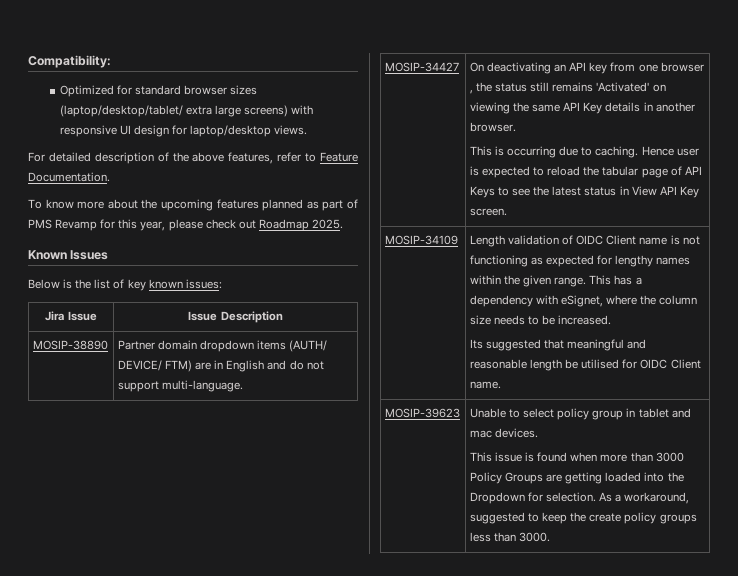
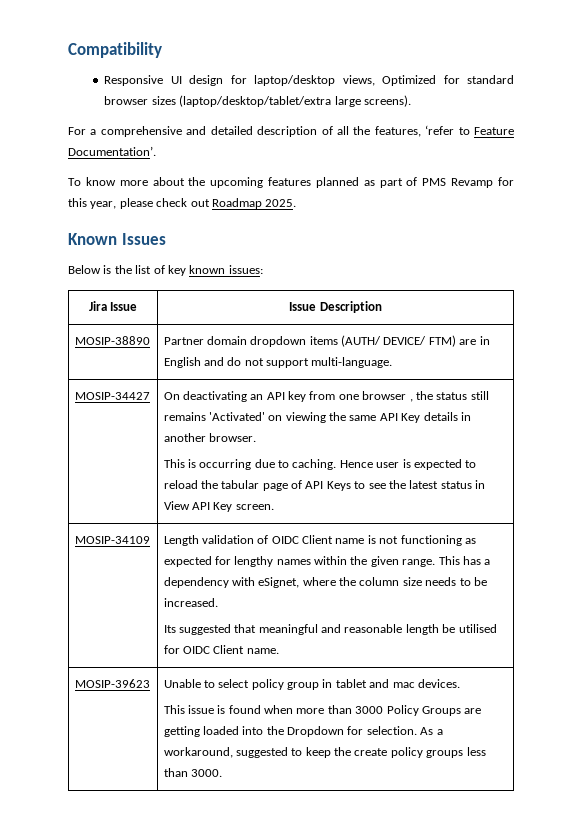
[28,55,111,68] Compatibility: // -> [68,42,162,58] [104,75,375,86] Compatibility // Responsive UI design for laptop/desktop views,
[59,105,314,117] [59,125,308,137] [28,152,302,164] (laptop/desktop/tablet/ extra large screens) with responsive UI design for laptop/desktop views. // For detailed description of the above features, refer -> [179,95,411,107] [68,125,455,137] (laptop/desktop/tablet/extra large screens). // For a comprehensive and detailed description of all the features, ‘refer
[28,172,110,182] Documentation. -> [68,146,156,156] Documentation’.

